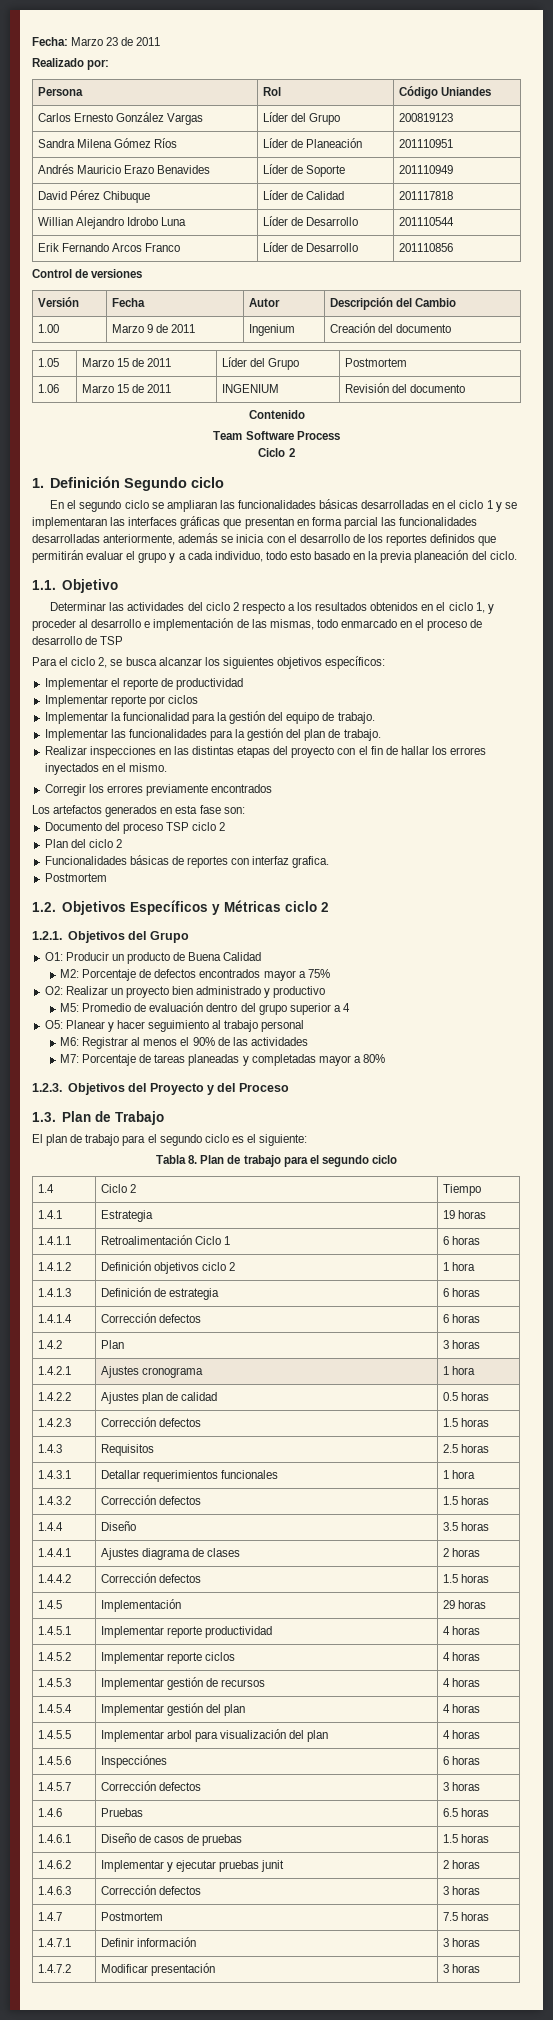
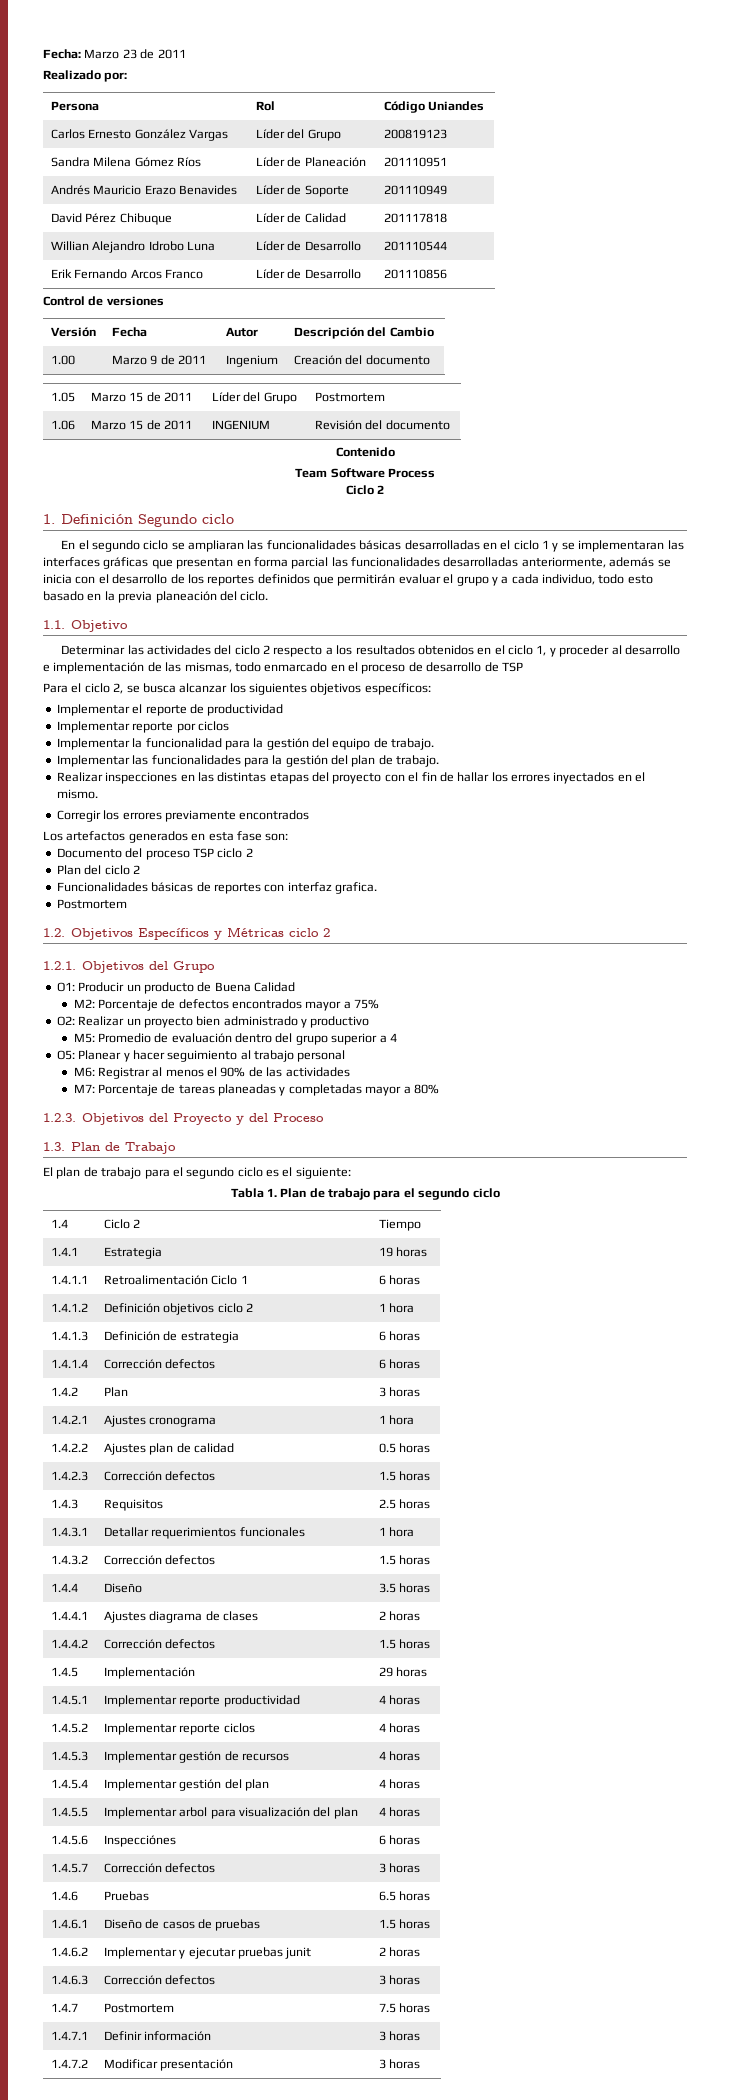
[188,1155,198,1164] 8. -> [266,1188,277,1197] 1.

